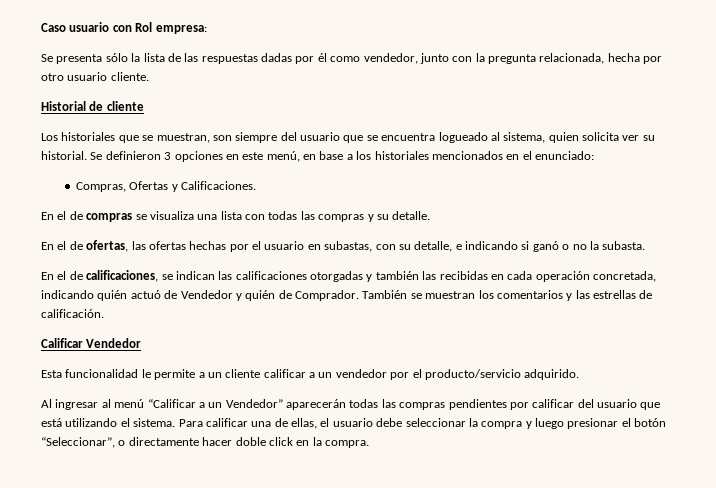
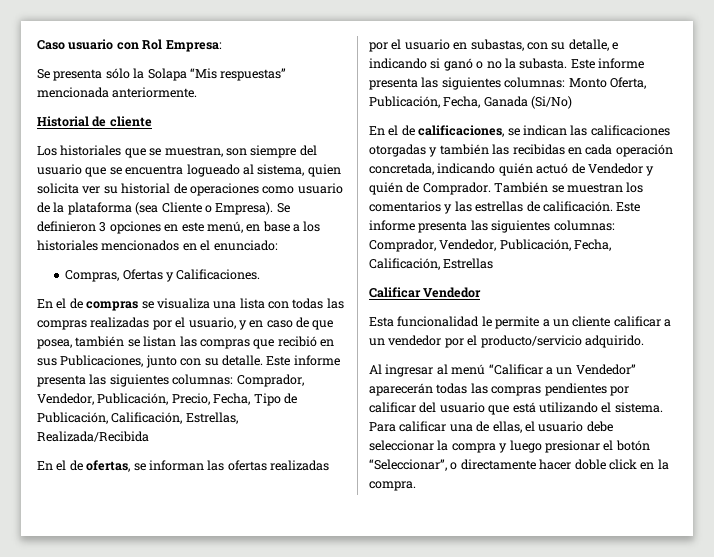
[155,25,207,34] empresa: -> [165,40,222,52] Empresa:
[143,53,663,64] [41,72,149,81] lista de las respuestas dadas por él como vendedor, junto con la pregunta relacionada, hecha por otro usuario cliente. -> [147,68,287,81] [37,87,198,98] Solapa “Mis respuestas” mencionada anteriormente.
[41,151,87,160] historial. -> [121,183,343,196] [37,202,274,215] historial de operaciones como usuario de la plataforma (sea Cliente o Empresa).
[367,211,431,222] y su detalle. -> [90,317,334,330] [37,336,334,349] [37,355,340,368] [37,374,304,387] [37,393,297,406] [37,412,238,424] [37,431,149,442] realizadas por el usuario, y en caso de que posea, también se listan las compras que recibió en sus Publicaciones, junto con su detalle. Este informe presenta las siguientes columnas: Comprador, Vendedor, Publicación, Precio, Fecha, Tipo de Publicación, Calificación, Estrellas, Realizada/Recibida
(129, 246) none -> [133,460,204,471] se informan
[189,241,227,250] hechas -> [270,460,329,471] realizadas
(646, 245) none -> [570,58,644,69] [369,77,646,90] [369,96,573,109] Este informe presenta las siguientes columnas: Monto Oferta, Publicación, Fecha, Ganada (Si/No)
(104, 313) none -> [616,202,641,212] [369,220,615,233] [369,239,612,252] [369,258,494,270] Este informe presenta las siguientes columnas: Comprador, Vendedor, Publicación, Fecha, Calificación, Estrellas

